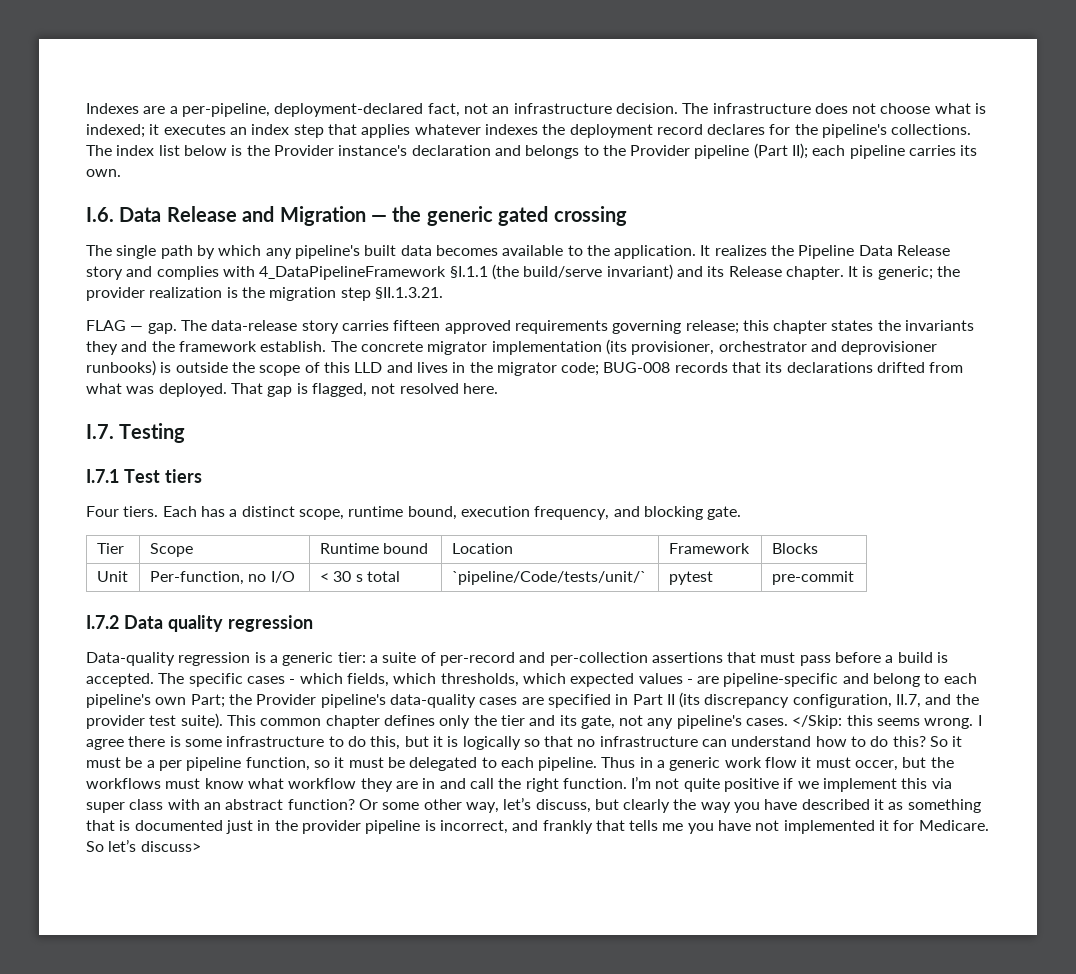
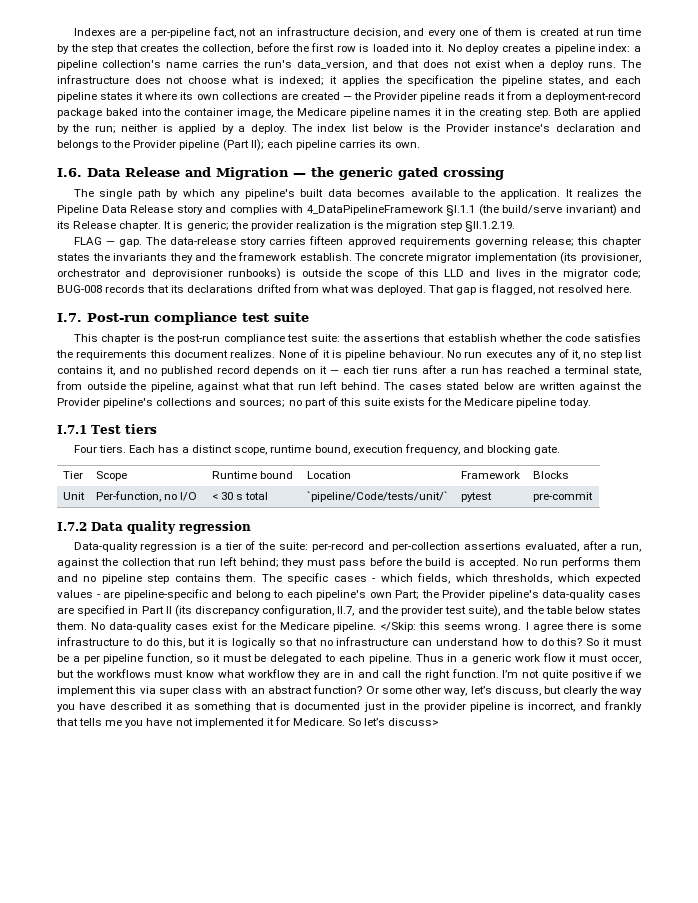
[181,103,424,117] per-pipeline, deployment-declared -> [150,28,210,38] per-pipeline
[615,103,678,114] decision. -> [352,27,641,38] [57,43,641,54] [57,60,617,70] decision, and every one of them is created at run time by the step that creates the collection, before the first row is loaded into it. No deploy creates a pipeline index: a pipeline collection's name carries the run's data_version, and that does not exist when a deploy runs.
[163,124,972,138] executes an index step that applies whatever indexes the deployment record declares for the pipeline's collections. -> [341,75,642,86] [57,91,641,102] [57,108,641,118] [57,124,287,134] applies the specification the pipeline states, and each pipeline states it where its own collections are created — the Provider pipeline reads it from a deployment-record package baked into the container image, the Medicare pipeline names it in the creating step. Both are applied by the run; neither is applied by a deploy.
[374,287,443,299] §II.1.3.21. -> [465,221,516,232] §II.1.2.19.
[119,423,186,443] Testing -> [87,312,309,325] [73,333,641,344] [56,349,642,360] [57,365,641,376] [56,381,641,392] [57,397,591,408] Post-run compliance test suite // This chapter is the post-run compliance test suite: the assertions that establish whether the code satisfies the requirements this document realizes. None of it is pipeline behaviour. No run executes any of it, no step list contains it, and no published record depends on it — each tier runs after a run has reached a terminal state, from outside the pipeline, against what that run left behind. The cases stated below are written against the Provider pipeline's collections and sources; no part of this suite exists for the Medicare pipeline today.
[282,652,757,666] generic tier: a suite of per-record and per-collection assertions that -> [224,541,641,552] [57,557,305,568] tier of the suite: per-record and per-collection assertions evaluated, after a run, against the collection that run left behind; they
[885,655,894,663] a -> [404,558,422,566] the
(154, 680) none -> [522,557,641,568] [57,574,257,584] No run performs them and no pipeline step contains them.
[180,713,789,729] suite). This common chapter defines only the tier and its gate, not any pipeline's cases. -> [468,605,642,617] [56,621,376,632] suite), and the table below states them. No data-quality cases exist for the Medicare pipeline.

